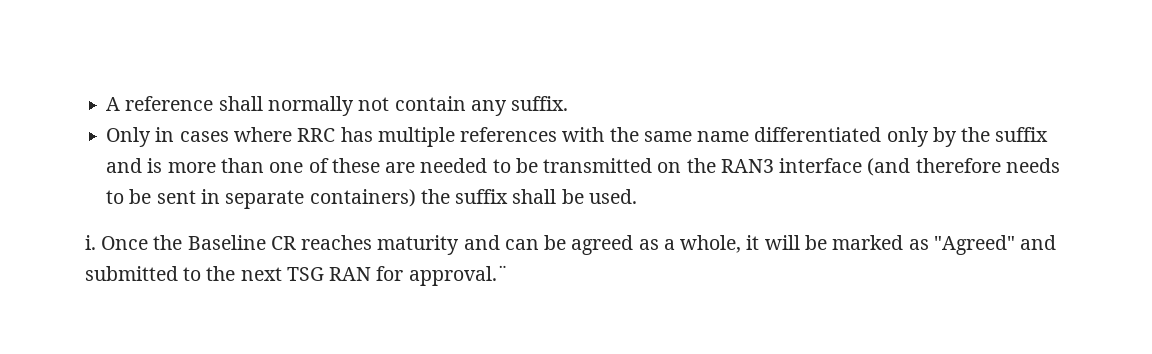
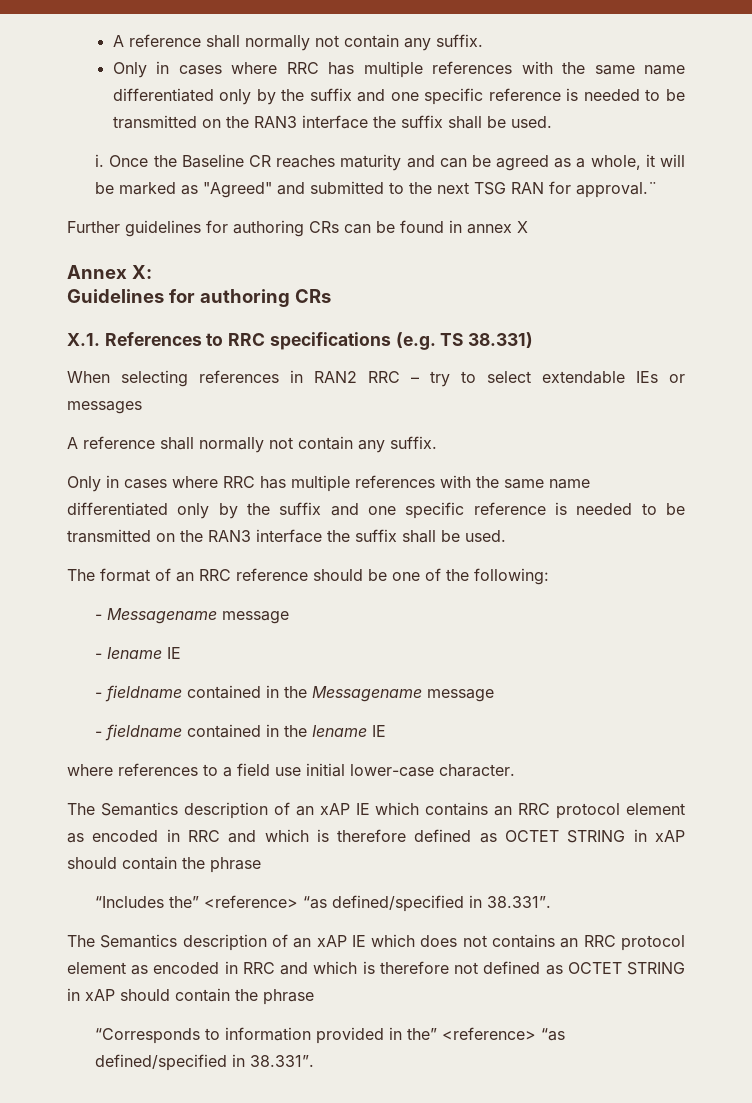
[147,158,1060,176] [106,189,416,209] is more than one of these are needed to be transmitted on the RAN3 interface (and therefore needs to be sent in separate containers) -> [390,88,685,105] [112,115,368,129] one specific reference is needed to be transmitted on the RAN3 interface
(508, 275) none -> [67,220,528,237] [67,265,152,279] [67,289,331,307] [67,332,534,350] [67,370,685,387] [67,401,142,414] [67,436,437,453] [67,475,590,492] [67,502,685,519] [67,529,506,543] [67,568,549,585] [95,608,290,624] [95,647,182,659] [95,685,495,702] [95,724,387,741] [67,763,515,777] [67,802,685,819] [67,829,685,843] [67,856,261,873] [95,895,552,912] [67,934,685,951] [67,961,685,975] [67,988,314,1005] [95,1027,566,1044] [95,1054,315,1071] // Further guidelines for authoring CRs can be found in annex X // Annex X: // Guidelines for authoring CRs // X.1. References to RRC specifications (e.g. TS 38.331) // When selecting references in RAN2 RRC – try to select extendable IEs or messages // A reference shall normally not contain any suffix. // Only in cases where RRC has multiple references with the same name differentiated only by the suffix and one specific reference is needed to be transmitted on the RAN3 interface the suffix shall be used. // The format of an RRC reference should be one of the following: // - Messagename message // - Iename IE // - fieldname contained in the Messagename message // - fieldname contained in the Iename IE // where references to a field use initial lower-case character. // The Semantics description of an xAP IE which contains an RRC protocol element as encoded in RRC and which is therefore defined as OCTET STRING in xAP should contain the phrase // “Includes the” <reference> “as defined/specified in 38.331”. // The Semantics description of an xAP IE which does not contains an RRC protocol element as encoded in RRC and which is therefore not defined as OCTET STRING in xAP should contain the phrase // “Corresponds to information provided in the” <reference> “as defined/specified in 38.331”.

